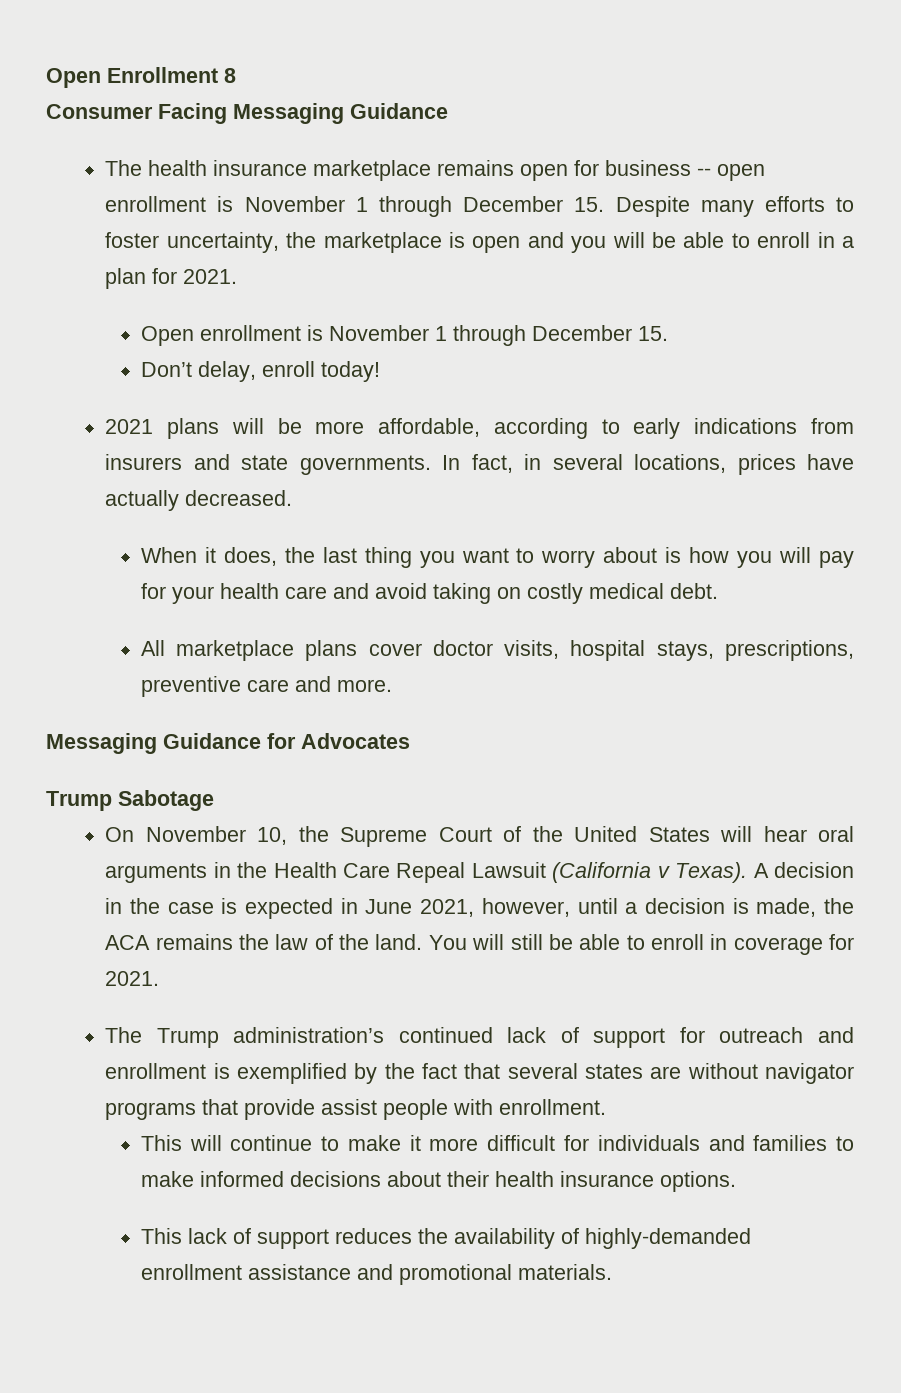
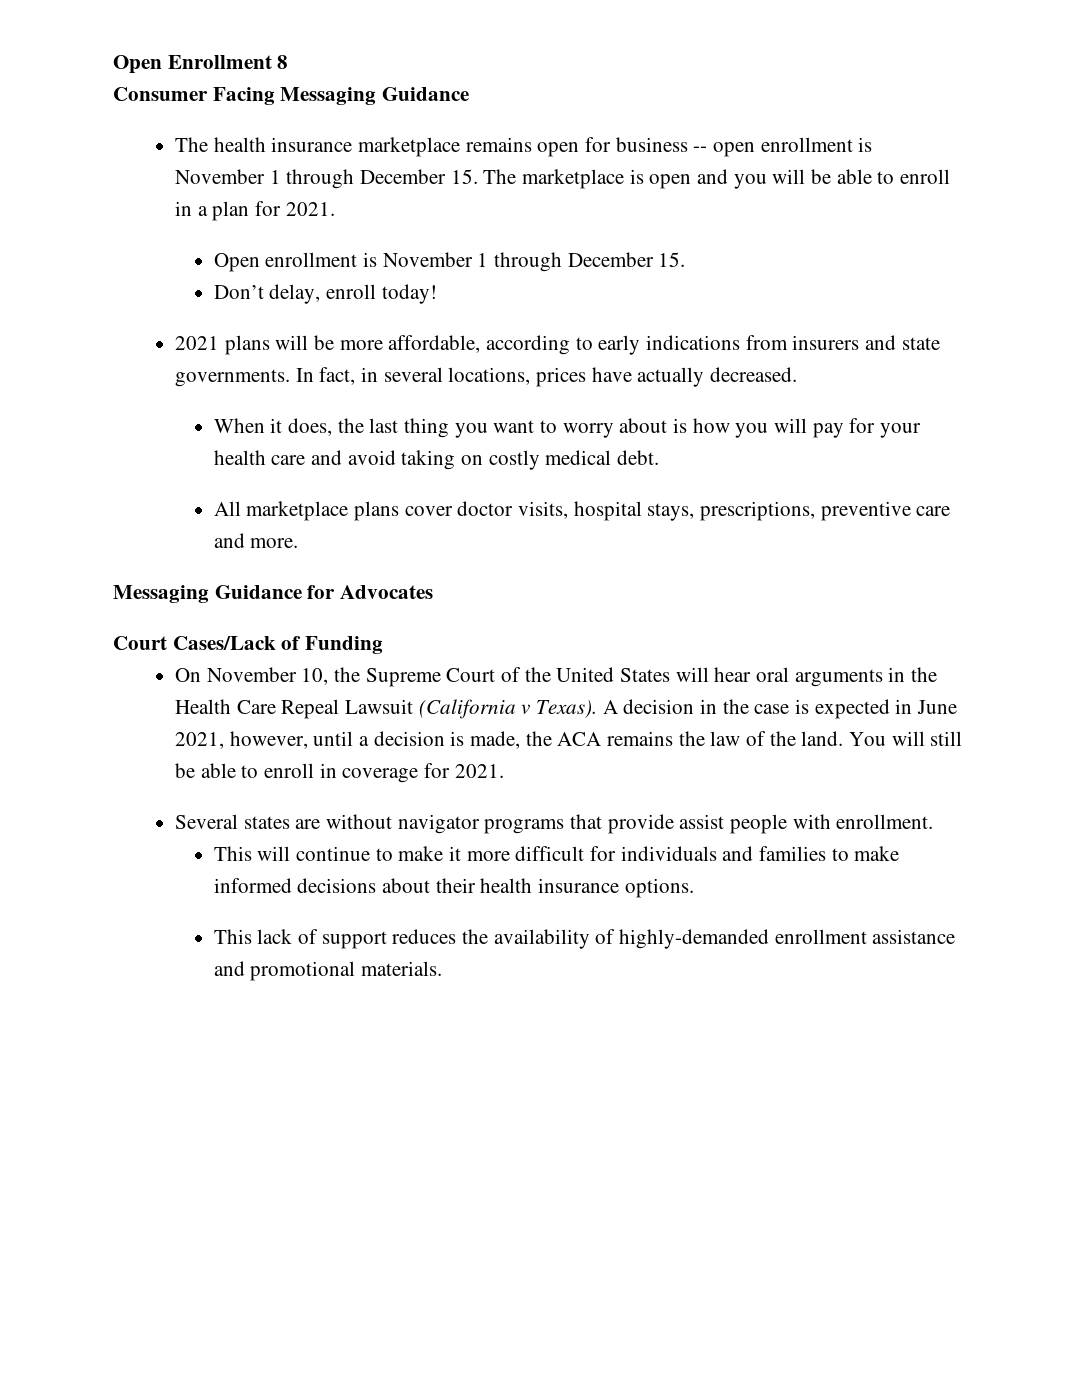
[615,196,854,217] [105,232,317,253] Despite many efforts to foster uncertainty, the -> [483,169,517,184] The
[46,790,214,811] Trump Sabotage -> [113,636,384,654] Court Cases/Lack of Funding
[105,1027,854,1048] [105,1063,578,1084] The Trump administration’s continued lack of support for outreach and enrollment is exemplified by the fact that several -> [174,814,238,829] Several

